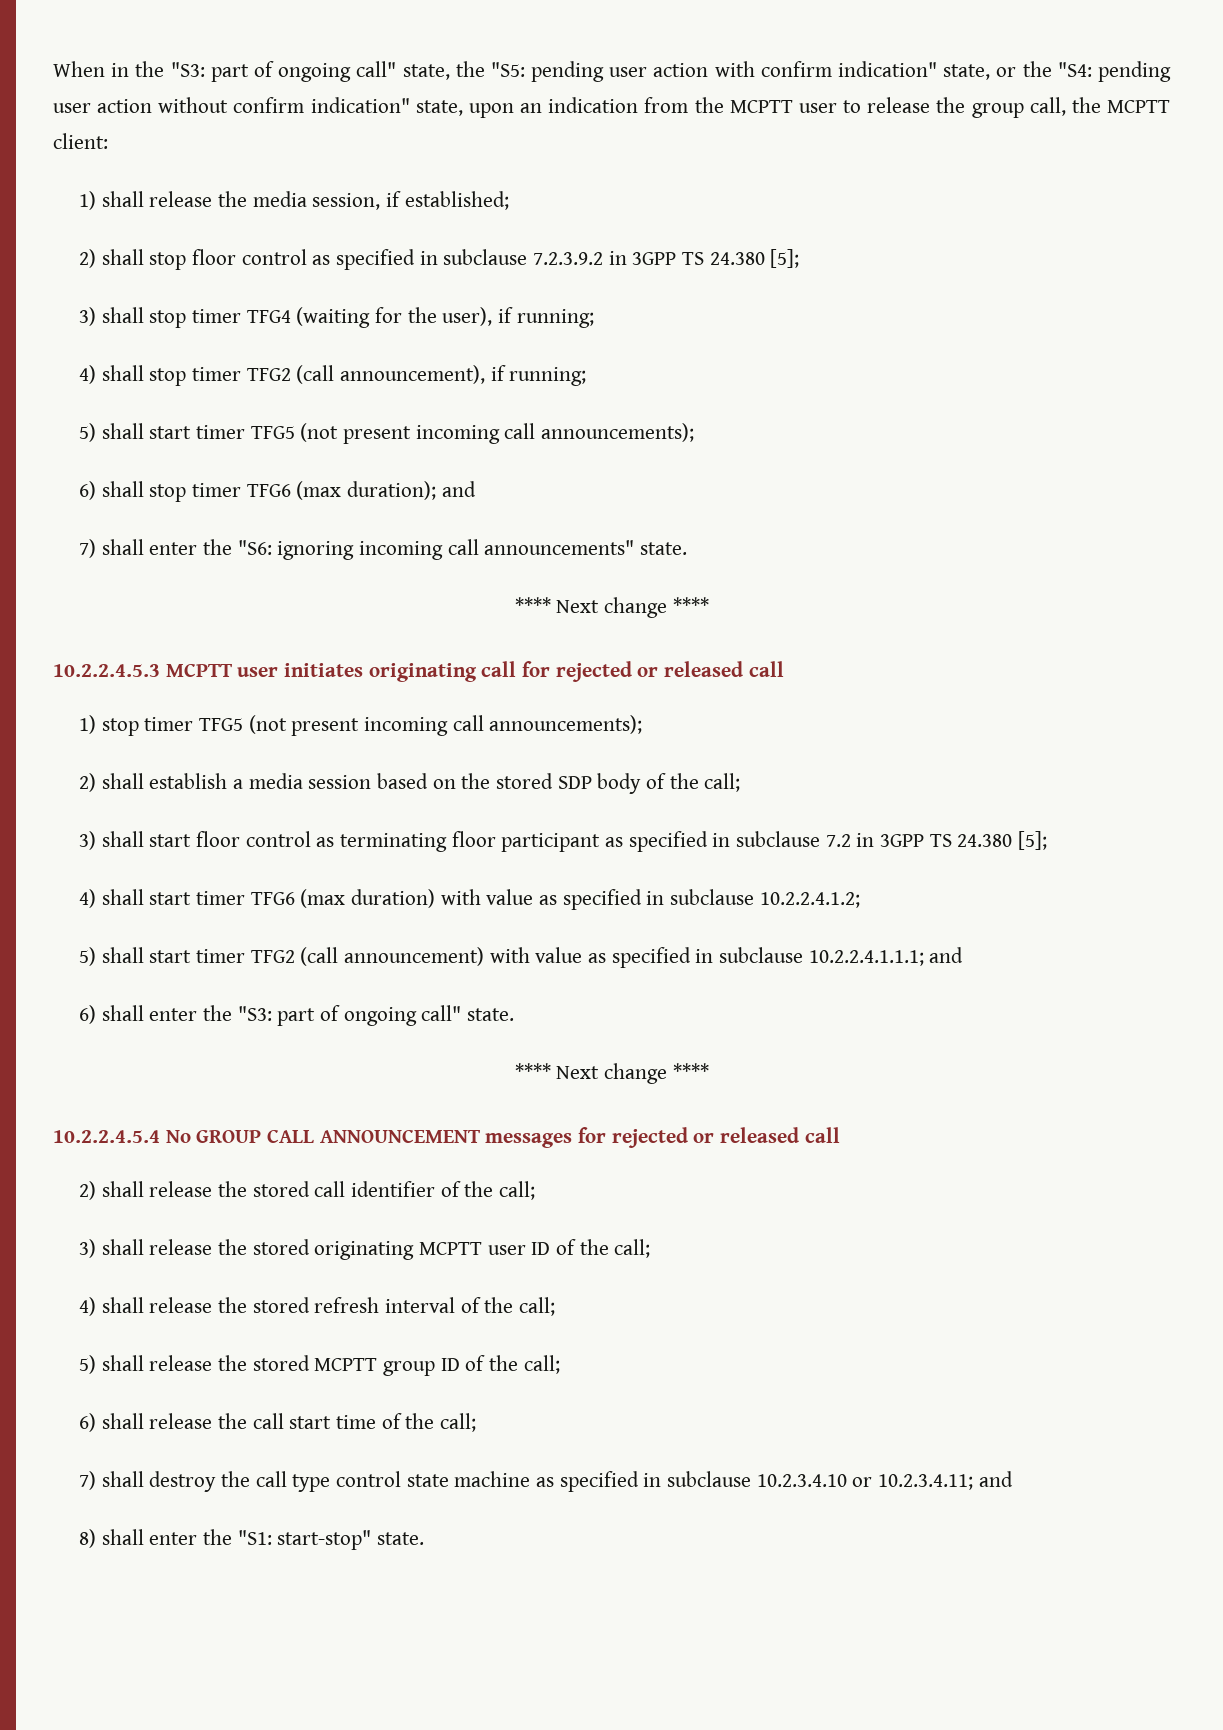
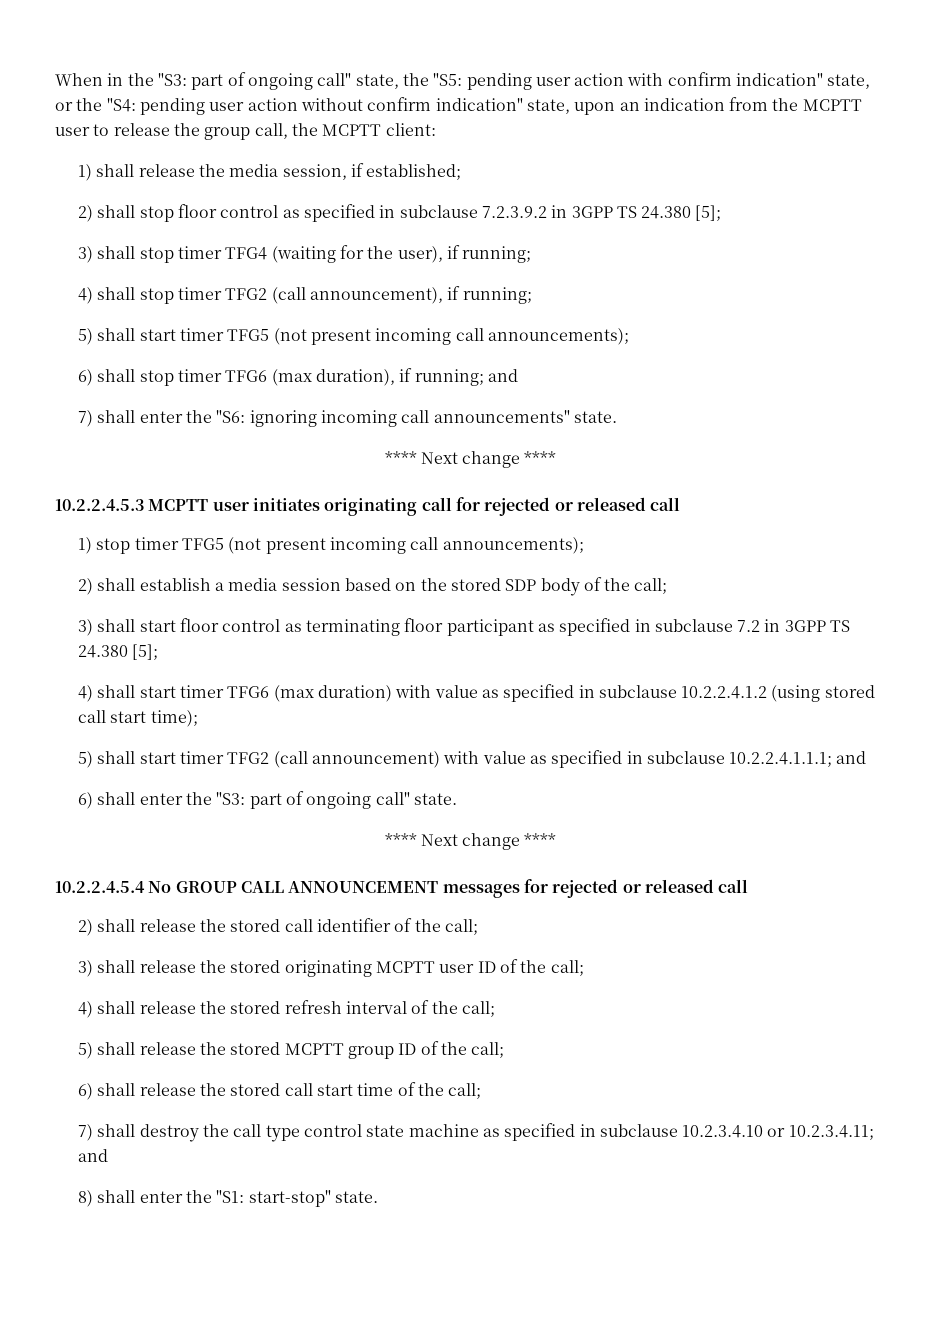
[346,481,436,500] duration); -> [315,368,484,386] duration), if running;
[759,892,860,908] 10.2.2.4.1.2; -> [681,685,875,702] [78,710,198,727] 10.2.2.4.1.2 (using stored call start time);
(247, 1421) none -> [230,1083,281,1096] stored

